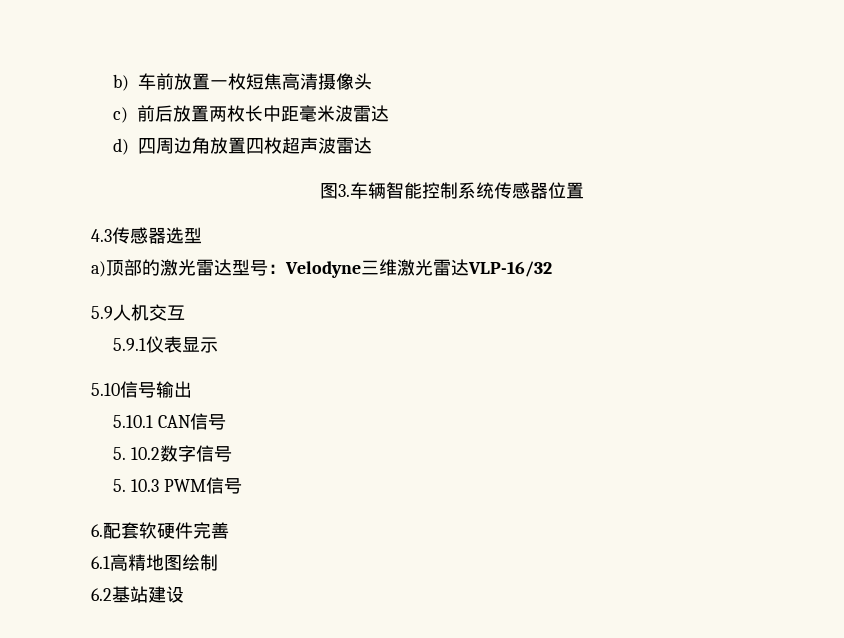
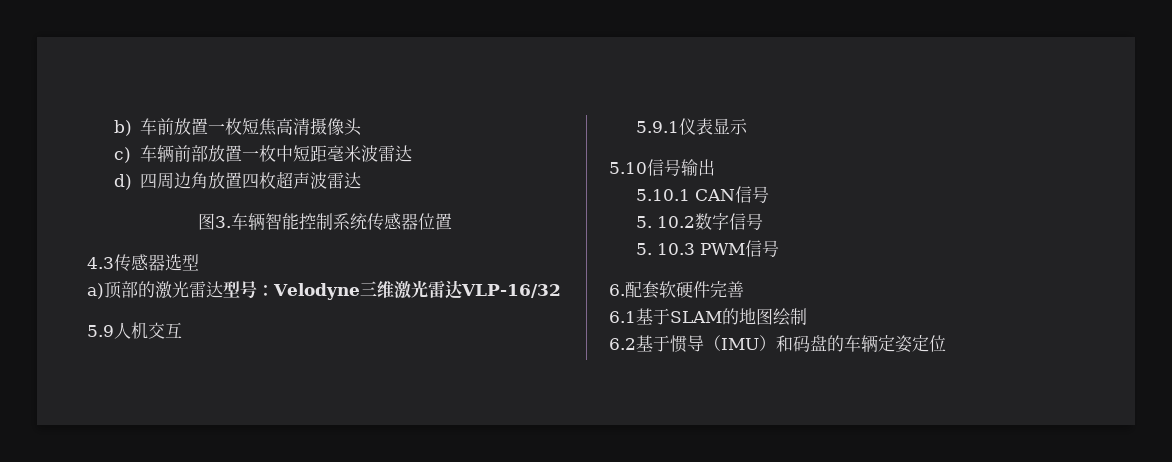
[137,105,282,122] 前后放置两枚长中 -> [140,145,311,163] 车辆前部放置一枚中短
[110,554,146,571] 高精 -> [636,308,739,325] 基于SLAM的
[130,586,184,603] 站建设 -> [653,335,946,353] 于惯导（IMU）和码盘的车辆定姿定位

